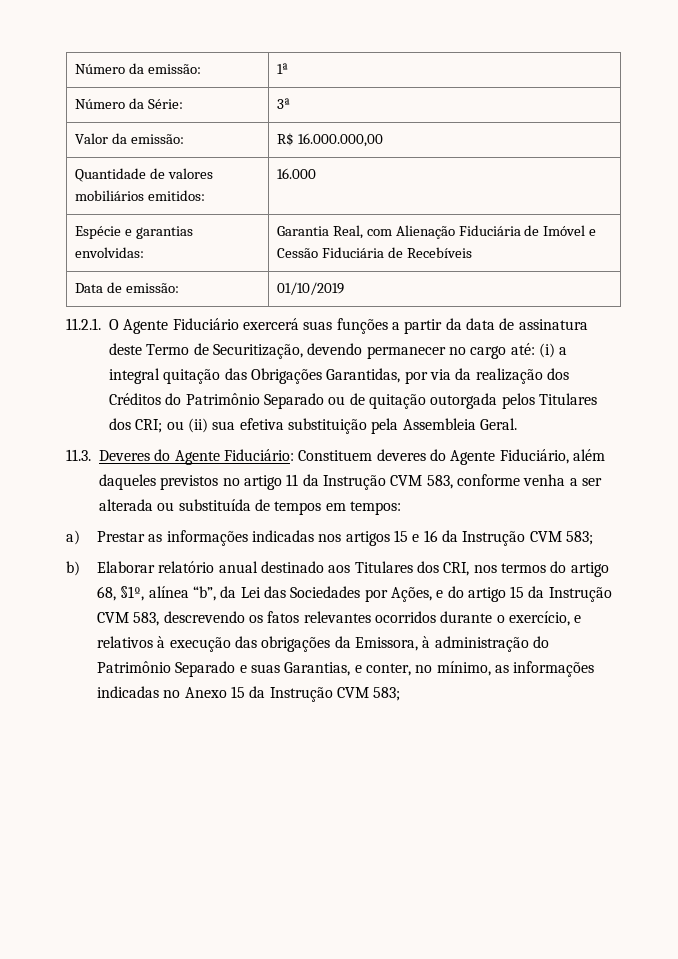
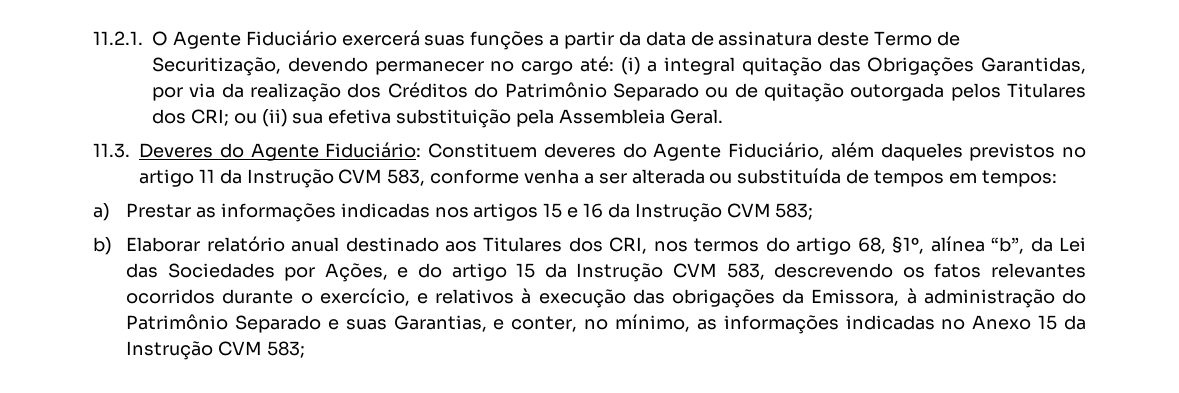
[74,63,201,74] [276,63,288,74] [74,98,183,109] [276,98,290,109] [74,133,184,144] [276,133,383,147] [74,168,213,182] [74,190,205,201] [276,168,316,179] [74,226,193,239] [74,247,144,258] [276,225,597,239] [276,247,472,258] [74,282,179,293] [276,282,344,295] Número da emissão: | 1ª // Número da Série: | 3ª // Valor da emissão: | R$ 16.000.000,00 // Quantidade de valores mobiliários emitidos: | 16.000 // Espécie e garantias envolvidas: | Garantia Real, com Alienação Fiduciária de Imóvel e Cessão Fiduciária de Recebíveis // Data de emissão: | 01/10/2019 // -> (93, 38) none

